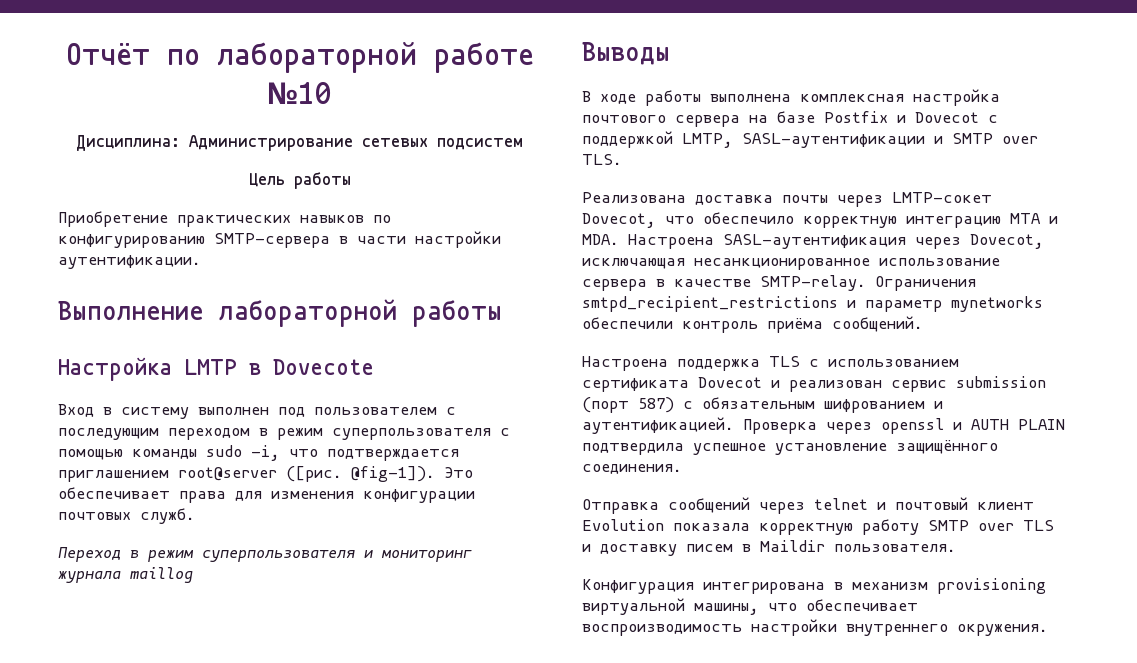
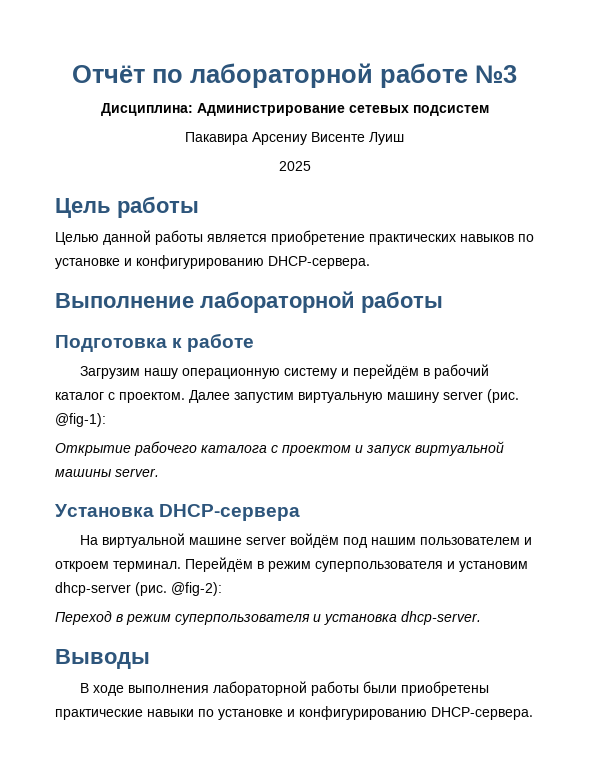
[267,82,332,104] №10 -> [475,65,517,83] №3
[248,172,351,189] [58,211,391,227] [58,231,501,248] [58,255,201,269] [58,299,502,327] [58,357,374,381] [58,404,456,419] [58,428,510,440] [58,445,459,461] [58,466,473,482] [58,487,475,503] [58,508,195,524] Цель работы // Приобретение практических навыков по конфигурированию SMTP-сервера в части настройки аутентификации. // Выполнение лабораторной работы // Настройка LMTP в Dovecote // Вход в систему выполнен под пользователем с последующим переходом в режим суперпользователя с помощью команды sudo -i, что подтверждается приглашением root@server ([рис. @fig-1]). Это обеспечивает права для изменения конфигурации почтовых служб. -> [185,132,404,145] [278,161,311,171] [55,196,199,218] [55,230,534,245] [55,255,370,269] [55,291,443,313] [55,333,255,352] [79,364,489,379] [55,389,519,403] [55,413,106,427] [55,441,504,456] [55,468,159,477] [55,504,301,521] [79,533,532,548] [55,557,528,572] [55,582,222,596] Пакавира Арсениу Висенте Луиш // 2025 // Цель работы // Целью данной работы является приобретение практических навыков по установке и конфигурированию DHCP-сервера. // Выполнение лабораторной работы // Подготовка к работе // Загрузим нашу операционную систему и перейдём в рабочий каталог с проектом. Далее запустим виртуальную машину server (рис. @fig-1): // Открытие рабочего каталога с проектом и запуск виртуальной машины server. // Установка DHCP-сервера // На виртуальной машине server войдём под нашим пользователем и откроем терминал. Перейдём в режим суперпользователя и установим dhcp-server (рис. @fig-2):
[381,550,472,562] [58,567,193,583] мониторинг журнала maillog -> [324,611,481,625] установка dhcp-server.
[645,89,1000,106] [582,111,998,127] [582,131,1038,148] [582,154,622,165] [582,192,992,207] [582,212,1058,228] [582,234,1044,249] [582,258,1000,270] [582,275,976,291] [582,296,1043,312] [582,316,923,333] [582,356,959,371] [582,376,1046,392] [582,397,943,413] [582,417,1065,434] [582,440,998,455] [582,464,682,474] [582,497,1034,514] [582,519,1054,535] [582,540,956,556] [582,578,1046,594] [582,598,918,615] [582,619,1048,636] работы выполнена комплексная настройка почтового сервера на базе Postfix и Dovecot с поддержкой LMTP, SASL-аутентификации и SMTP over TLS. // Реализована доставка почты через LMTP-сокет Dovecot, что обеспечило корректную интеграцию MTA и MDA. Настроена SASL-аутентификация через Dovecot, исключающая несанкционированное использование сервера в качестве SMTP-relay. Ограничения smtpd_recipient_restrictions и параметр mynetworks обеспечили контроль приёма сообщений. // Настроена поддержка TLS с использованием сертификата Dovecot и реализован сервис submission (порт 587) с обязательным шифрованием и аутентификацией. Проверка через openssl и AUTH PLAIN подтвердила успешное установление защищённого соединения. // Отправка сообщений через telnet и почтовый клиент Evolution показала корректную работу SMTP over TLS и доставку писем в Maildir пользователя. // Конфигурация интегрирована в механизм provisioning виртуальной машины, что обеспечивает воспроизводимость настройки внутреннего окружения. -> [127,681,489,696] [55,706,533,720] выполнения лабораторной работы были приобретены практические навыки по установке и конфигурированию DHCP-сервера.

